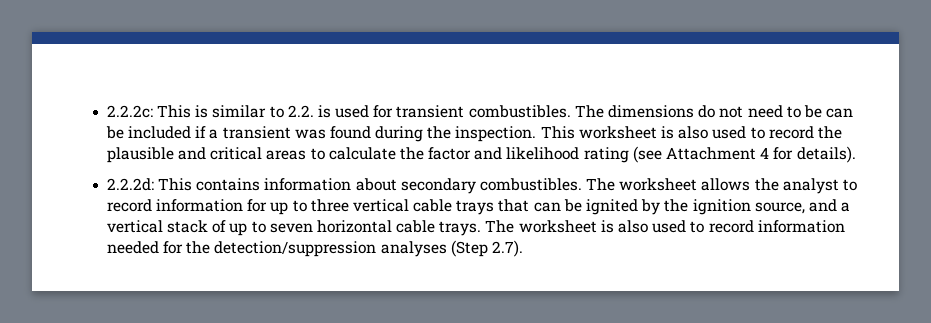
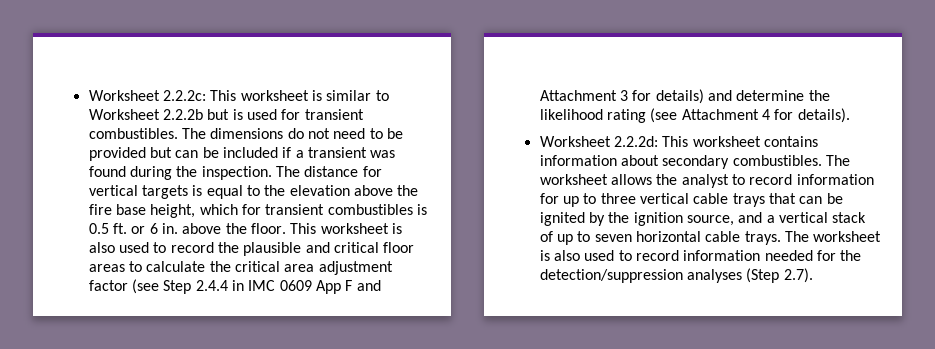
(106, 111) none -> [88,90,160,101] Worksheet
(192, 111) none -> [240,90,309,101] worksheet
[287,105,314,117] 2.2. -> [88,109,230,120] Worksheet 2.2.2b but
(822, 111) none -> [88,147,172,161] provided but
(537, 134) none -> [275,166,382,177] [88,185,419,199] [88,204,427,218] [88,223,286,234] The distance for vertical targets is equal to the elevation above the fire base height, which for transient combustibles is 0.5 ft. or 6 in. above the floor.
(263, 153) none -> [383,242,415,253] floor
[428,147,503,160] factor and -> [234,261,393,275] [88,279,381,294] [539,89,830,104] critical area adjustment factor (see Step 2.4.4 in IMC 0609 App F and Attachment 3 for details) and determine the
(856, 154) none -> [539,136,611,147] Worksheet
(193, 184) none -> [692,136,761,147] worksheet

